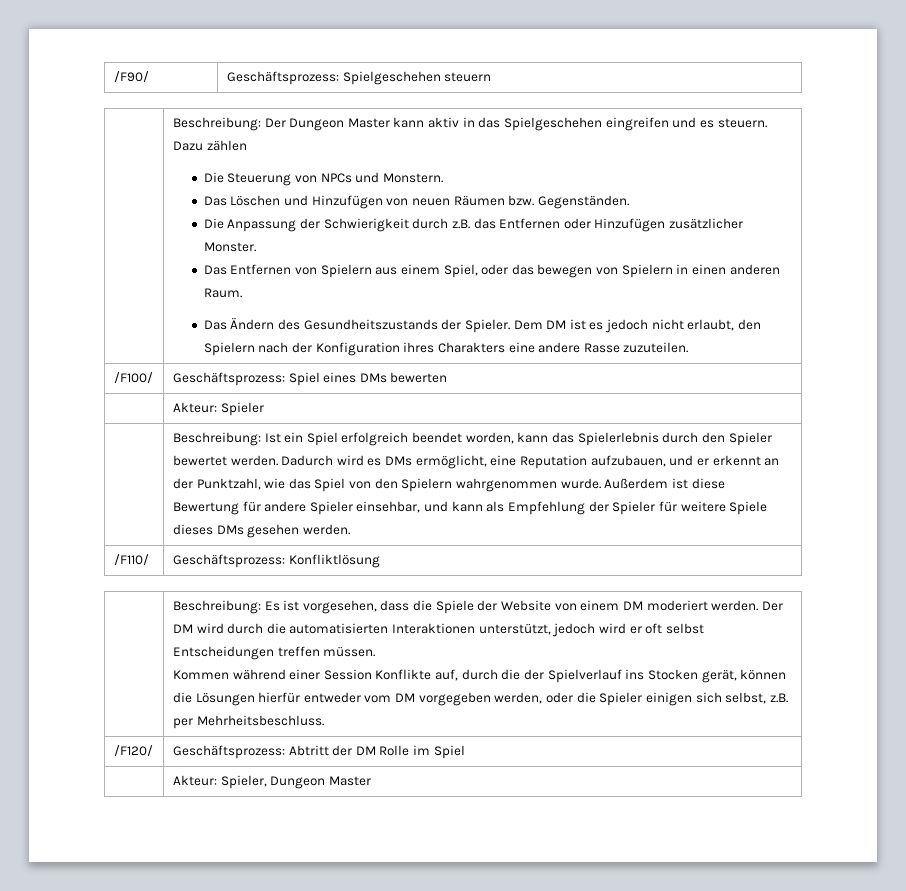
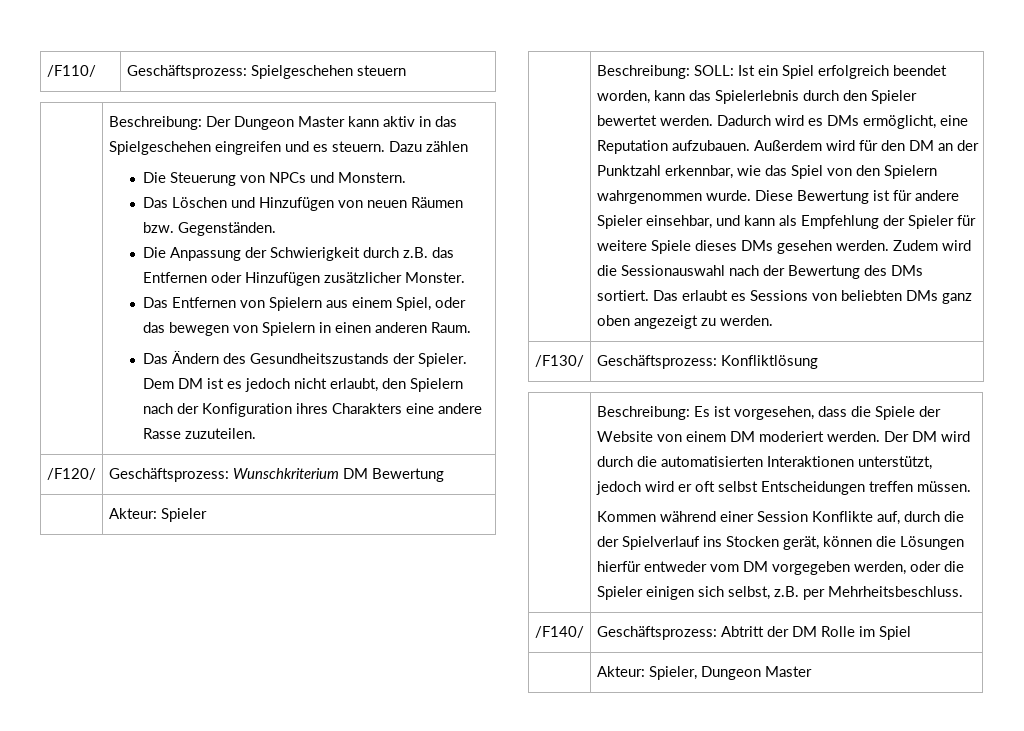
[113,71,149,82] /F90/ -> [46,65,96,77] /F110/
[113,372,153,383] [172,372,448,386] /F100/ | Geschäftsprozess: Spiel eines DMs bewerten -> [46,468,96,480] [108,468,444,482] /F120/ | Geschäftsprozess: Wunschkriterium DM Bewertung
(261, 439) none -> [693,65,734,76] SOLL:
[590,455,780,467] [172,478,261,490] aufzubauen, und er erkennt an der Punktzahl, -> [671,140,979,151] [596,165,733,179] aufzubauen. Außerdem wird für den DM an der Punktzahl erkennbar,
[604,478,725,489] [172,502,239,515] Außerdem ist diese Bewertung -> [754,190,890,204] Diese Bewertung ist
[113,554,149,565] // /F110/ -> [892,240,971,251] [596,265,923,279] [596,290,972,304] [596,315,773,329] [534,355,584,367] Zudem wird die Sessionauswahl nach der Bewertung des DMs sortiert. Das erlaubt es Sessions von beliebten DMs ganz oben angezeigt zu werden. // /F130/
[113,745,153,756] /F120/ -> [534,626,584,638] /F140/

